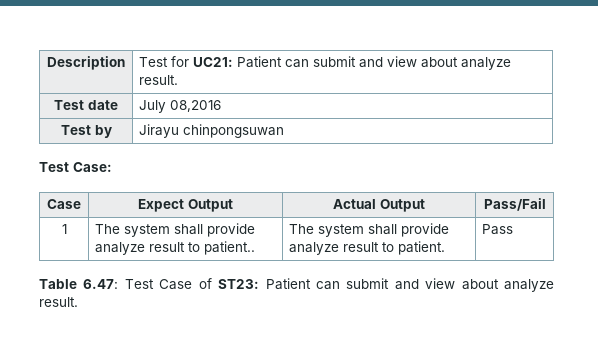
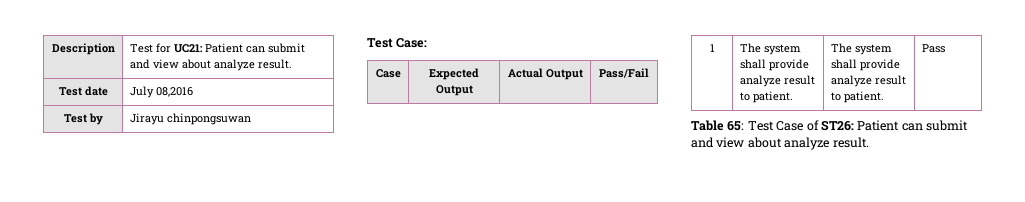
[138,199,184,212] Expect -> [429,68,479,80] Expected
[204,241,256,255] patient.. -> [752,91,793,103] patient.
[83,279,119,289] 6.47: -> [727,121,745,131] 65:
[218,279,260,289] ST23: -> [820,120,854,131] ST26:

